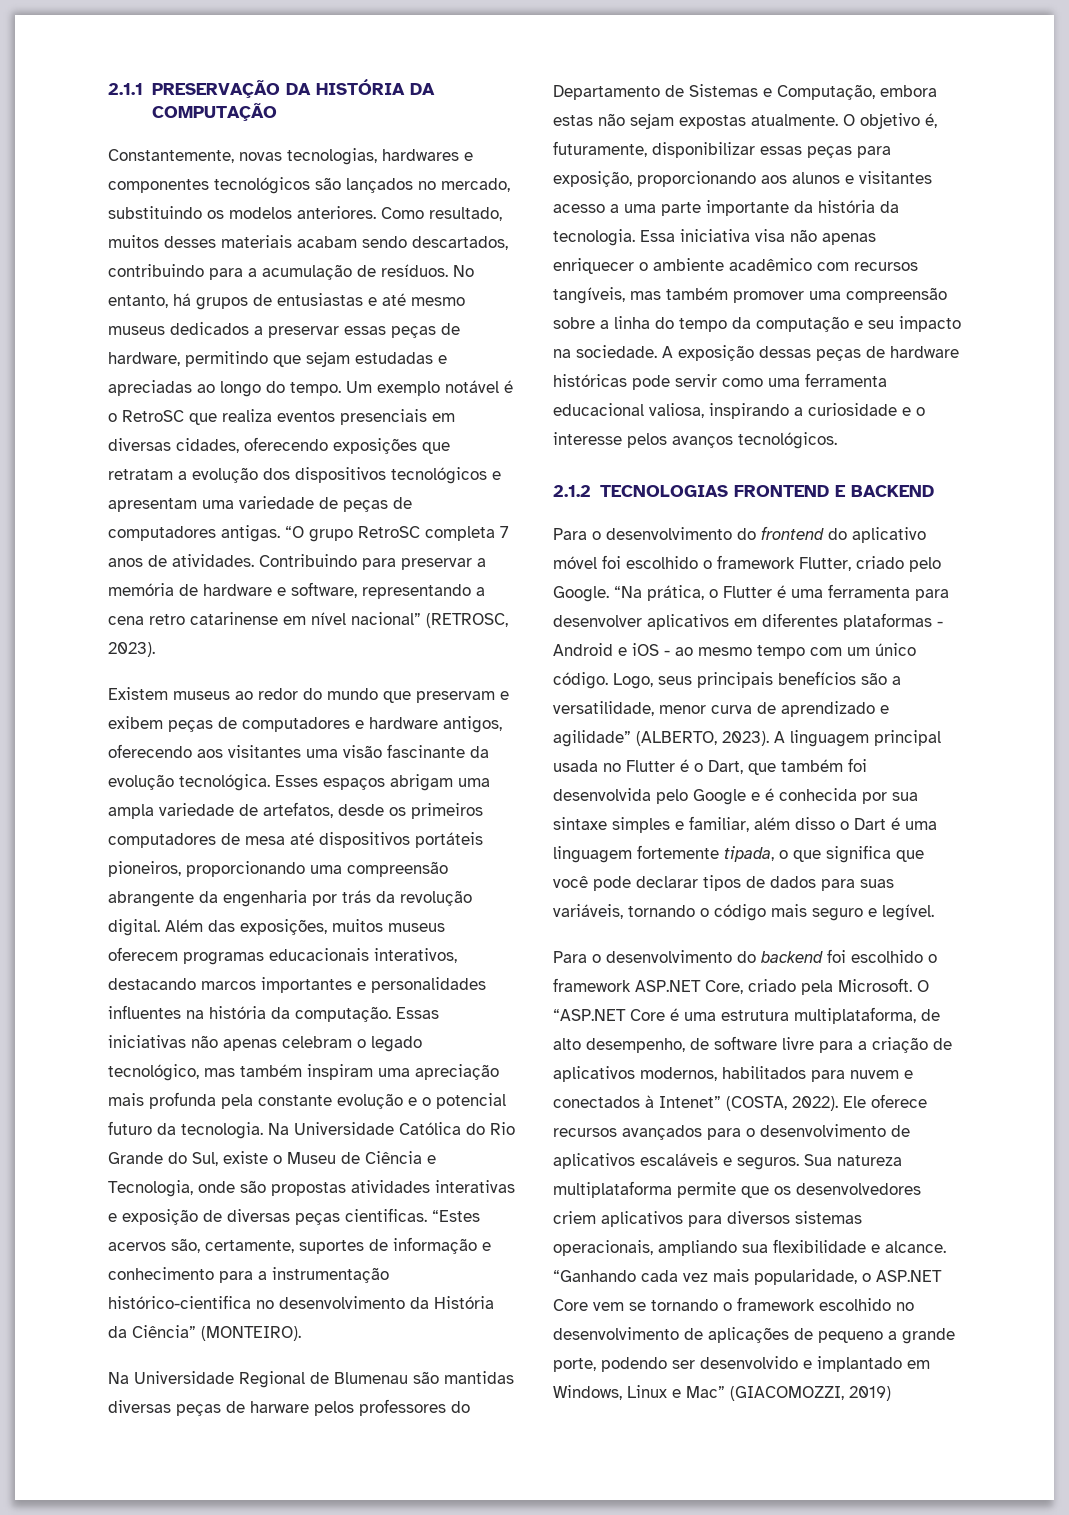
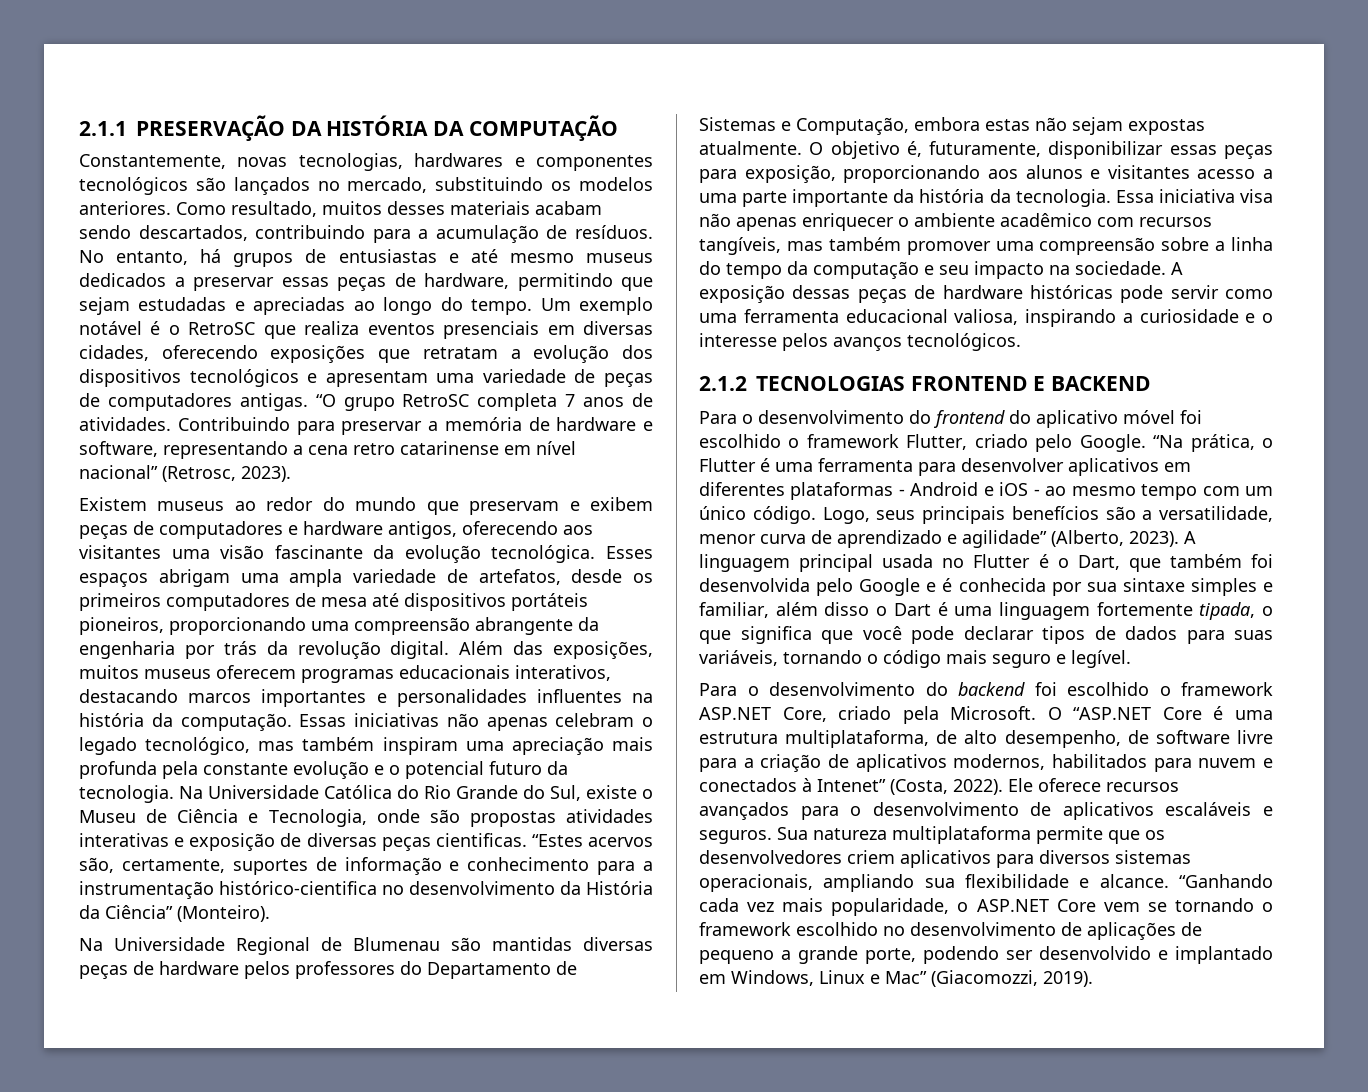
[426,613,508,628] (RETROSC, -> [162,466,236,482] (Retrosc,
[201,1326,301,1341] (MONTEIRO). -> [177,905,270,922] (Monteiro).
[250,1401,309,1413] harware -> [159,961,239,975] hardware
[636,731,717,746] (ALBERTO, -> [1051,530,1124,547] (Alberto,
[726,1096,787,1111] (COSTA, -> [890,779,948,795] (Costa,
[730,1386,891,1401] (GIACOMOZZI, 2019) -> [931,970,1093,987] (Giacomozzi, 2019).

